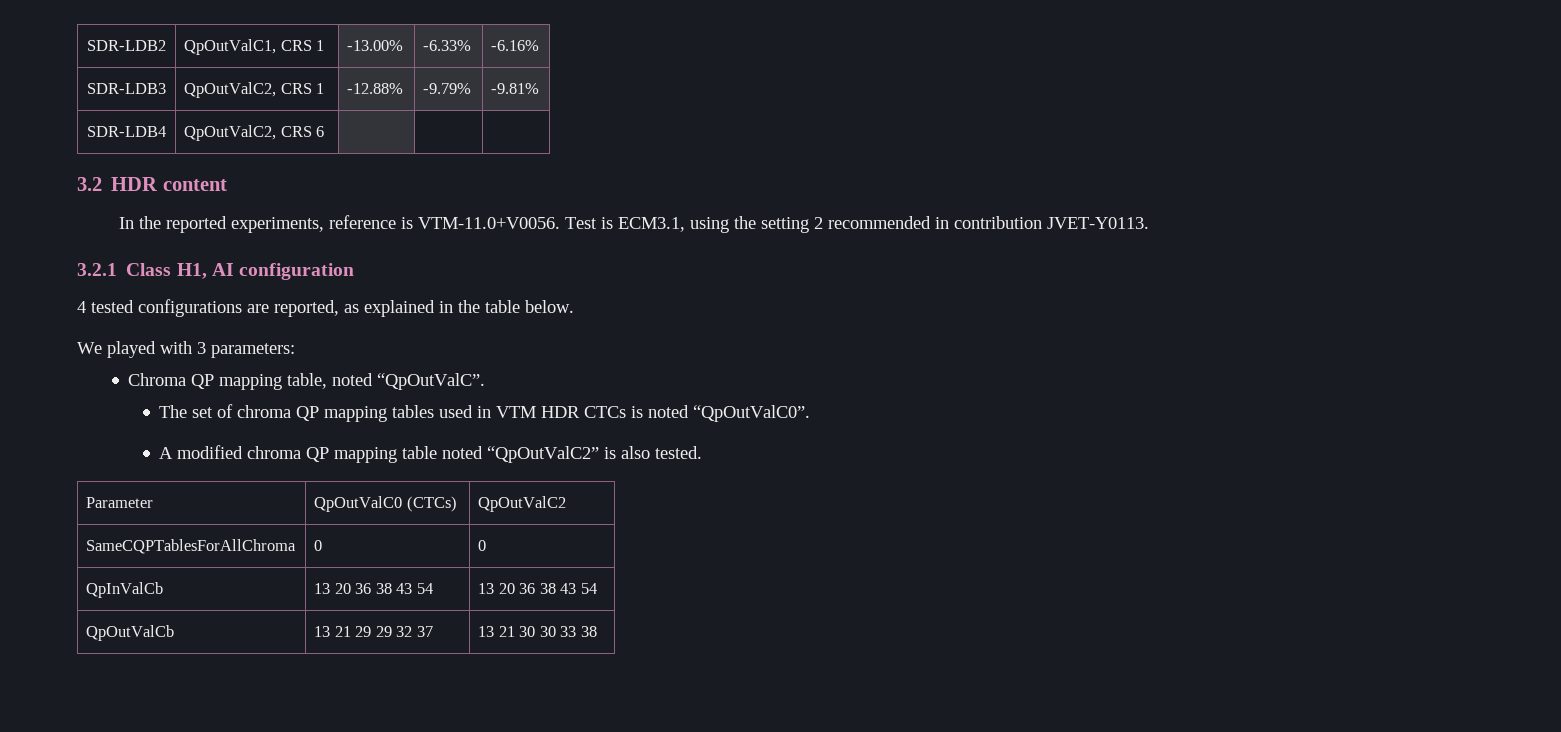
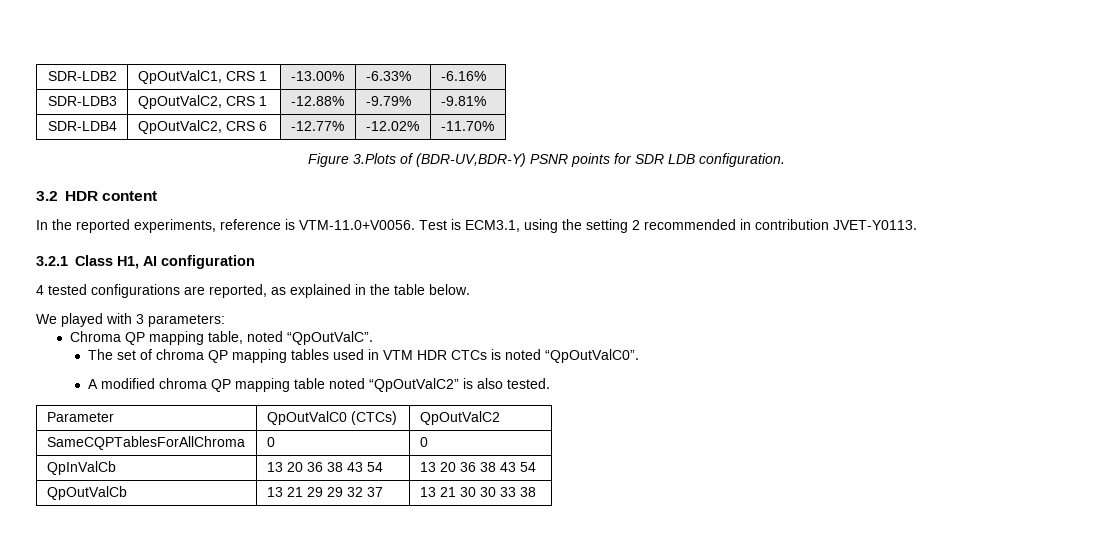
(325, 131) | | -> [290,121,344,131] [365,121,419,131] [440,121,494,131] [308,153,785,167] -12.77% | -12.02% | -11.70% // Figure 3.Plots of (BDR-UV,BDR-Y) PSNR points for SDR LDB configuration.

